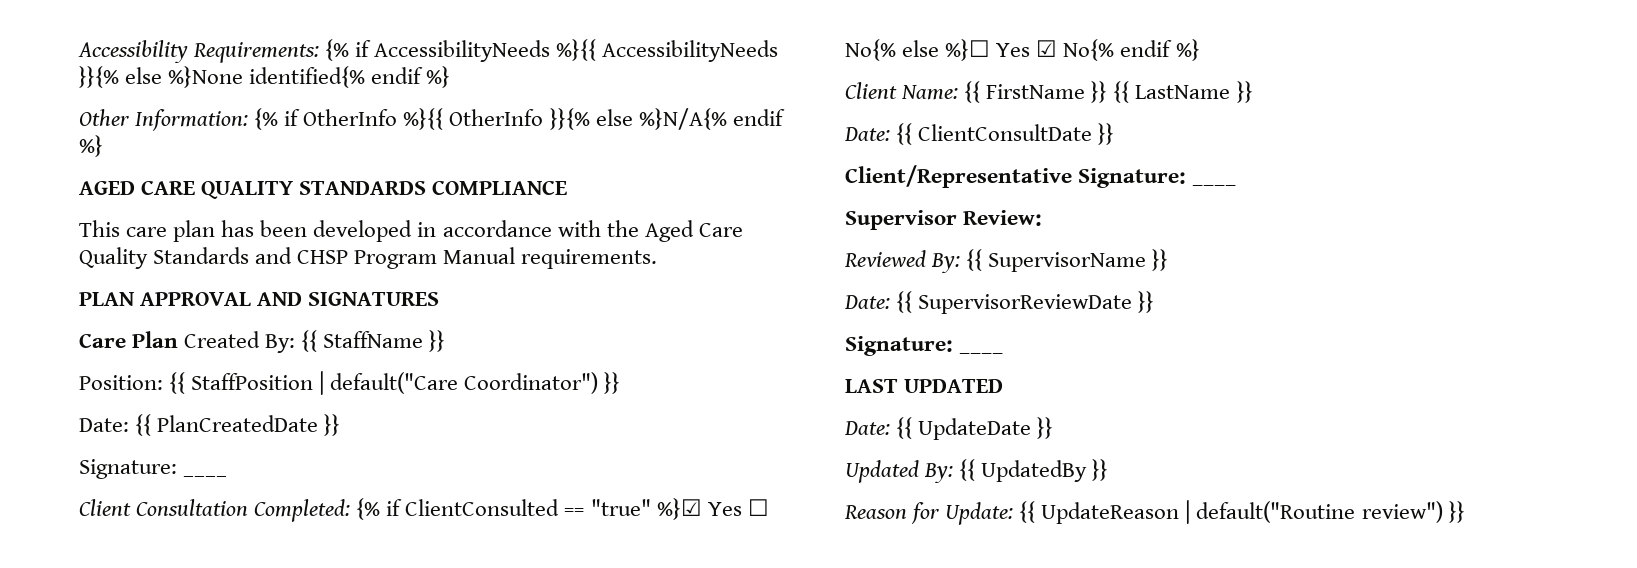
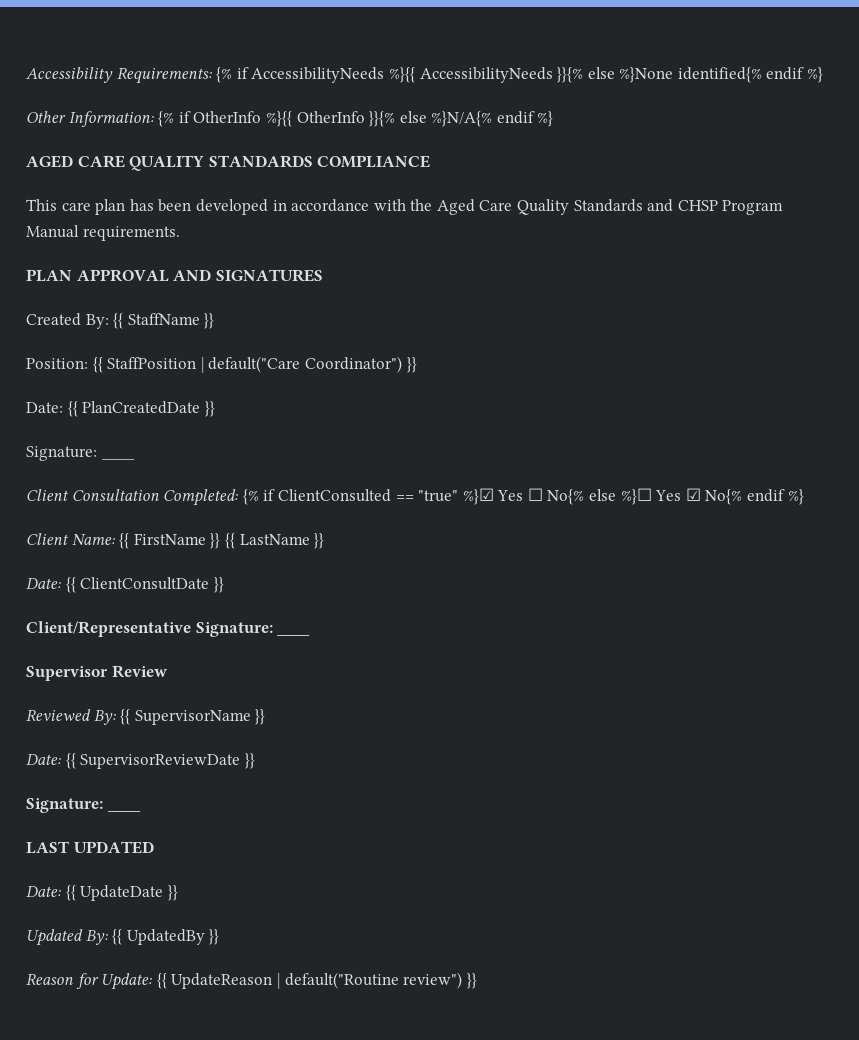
[79,331,179,348] Care Plan -> (323, 275) none
[963,210,1043,226] Review: -> [111,665,168,678] Review

